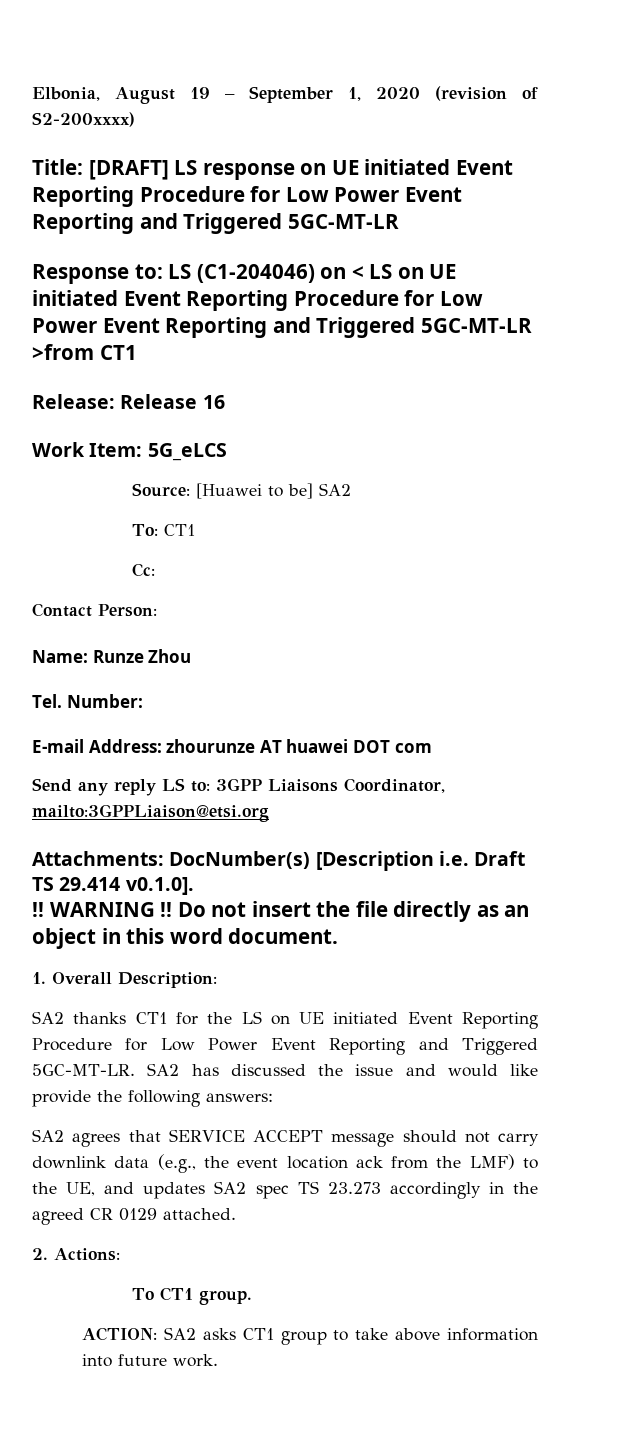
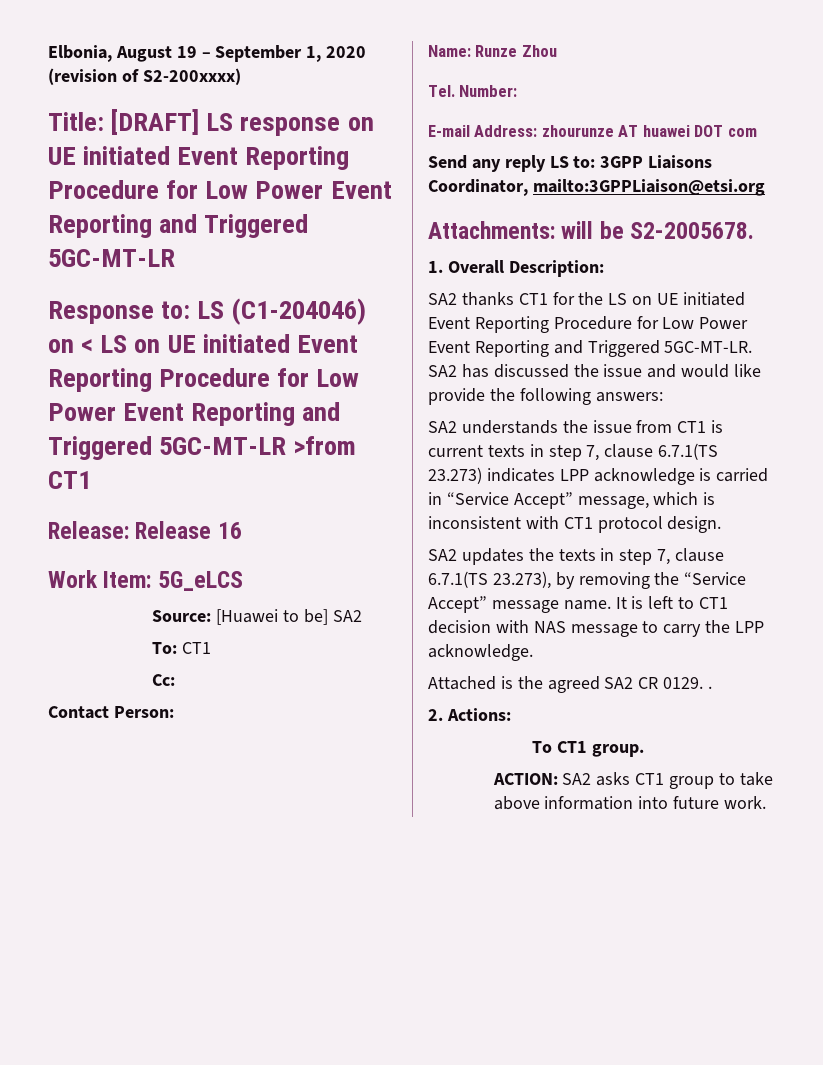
[169,851,526,871] [32,877,194,895] [32,901,530,922] [32,928,339,949] DocNumber(s) [Description i.e. Draft TS 29.414 v0.1.0]. // !! WARNING !! Do not insert the file directly as an object in this word document. -> [561,221,755,239] will be S2-2005678.
[72,1129,539,1147] [32,1154,538,1173] [32,1181,539,1199] [32,1208,236,1225] agrees that SERVICE ACCEPT message should not carry downlink data (e.g., the event location ack from the LMF) to the UE, and updates SA2 spec TS 23.273 accordingly in the agreed CR 0129 attached. -> [461,420,724,434] [428,443,719,461] [428,467,769,485] [428,492,716,509] [428,516,722,533] [428,548,725,565] [428,571,747,589] [428,596,729,613] [428,620,765,637] [428,644,533,661] [428,676,713,693] understands the issue from CT1 is current texts in step 7, clause 6.7.1(TS 23.273) indicates LPP acknowledge is carried in “Service Accept” message, which is inconsistent with CT1 protocol design. // SA2 updates the texts in step 7, clause 6.7.1(TS 23.273), by removing the “Service Accept” message name. It is left to CT1 decision with NAS message to carry the LPP acknowledge. // Attached is the agreed SA2 CR 0129. .

